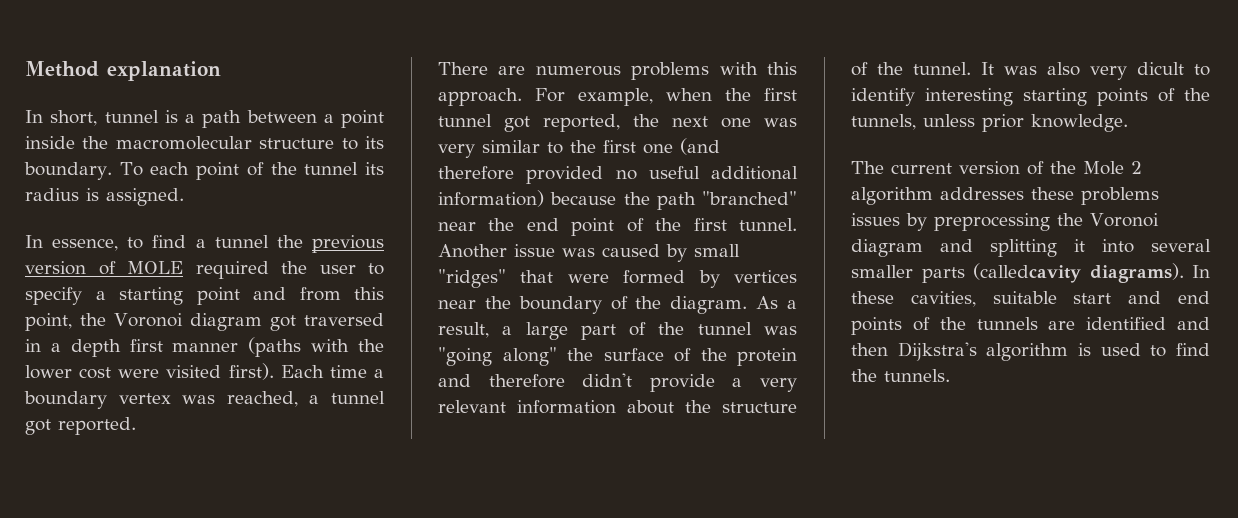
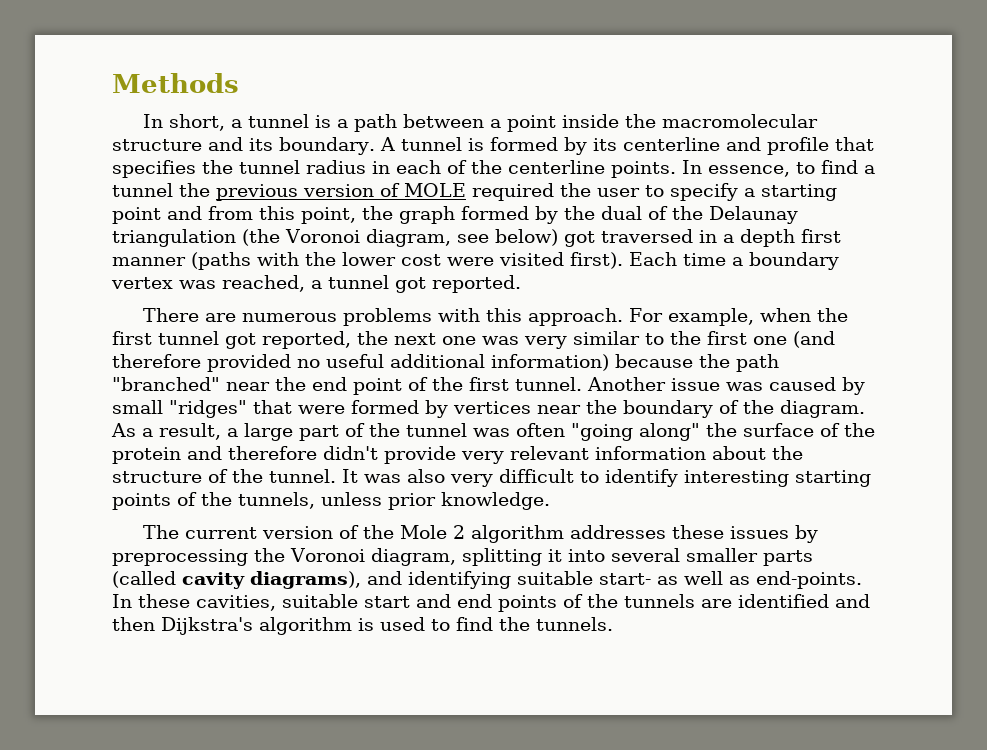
[25,61,221,81] Method explanation -> [112,73,239,93] Methods
(98, 118) none -> [231,119,243,128] a
[341,138,358,150] to -> [208,137,243,151] and
[119,162,384,180] [25,188,184,206] To each point of the tunnel its radius is assigned. // -> [379,137,874,155] [112,160,676,178] A tunnel is formed by its centerline and profile that specifies the tunnel radius in each of the centerline points.
[114,313,262,331] Voronoi diagram -> [399,206,798,224] [112,229,558,247] graph formed by the dual of the Delaunay triangulation (the Voronoi diagram, see below)
(797, 330) none -> [516,423,565,437] often
[732,378,743,387] a -> (456, 455) none
[1137,62,1184,75] dicult -> [499,469,574,483] difficult
[1081,187,1159,205] problems -> (725, 532) none
[851,239,973,257] diagram and -> [370,548,456,566] diagram,
[973,263,1184,283] (calledcavity diagrams). -> [112,571,862,589] (called cavity diagrams), and identifying suitable start- as well as end-points.

